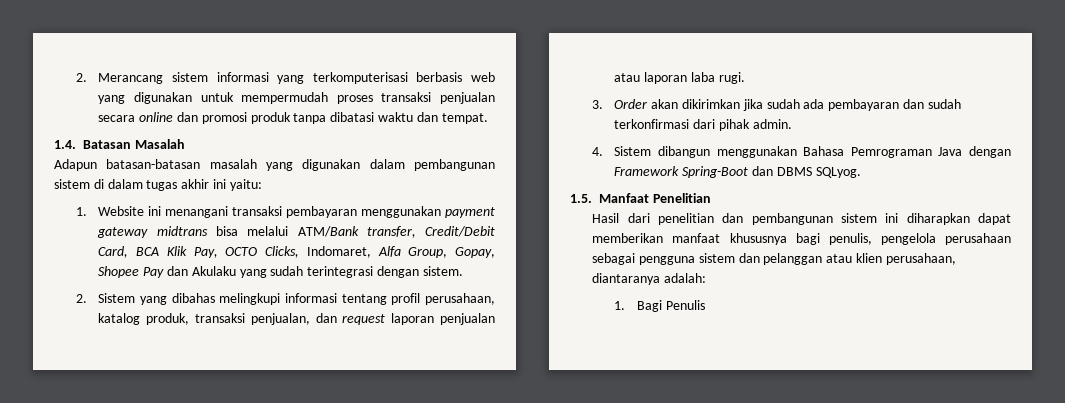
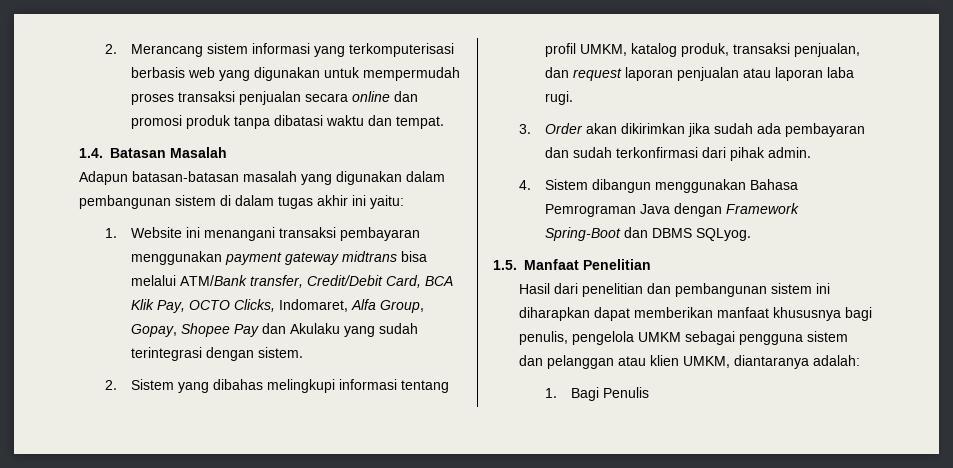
[424,293,495,305] perusahaan, -> [579,44,627,56] UMKM,
[945,233,1011,245] perusahaan -> [637,332,681,342] UMKM
[885,253,956,265] perusahaan, -> [682,356,730,368] UMKM,

